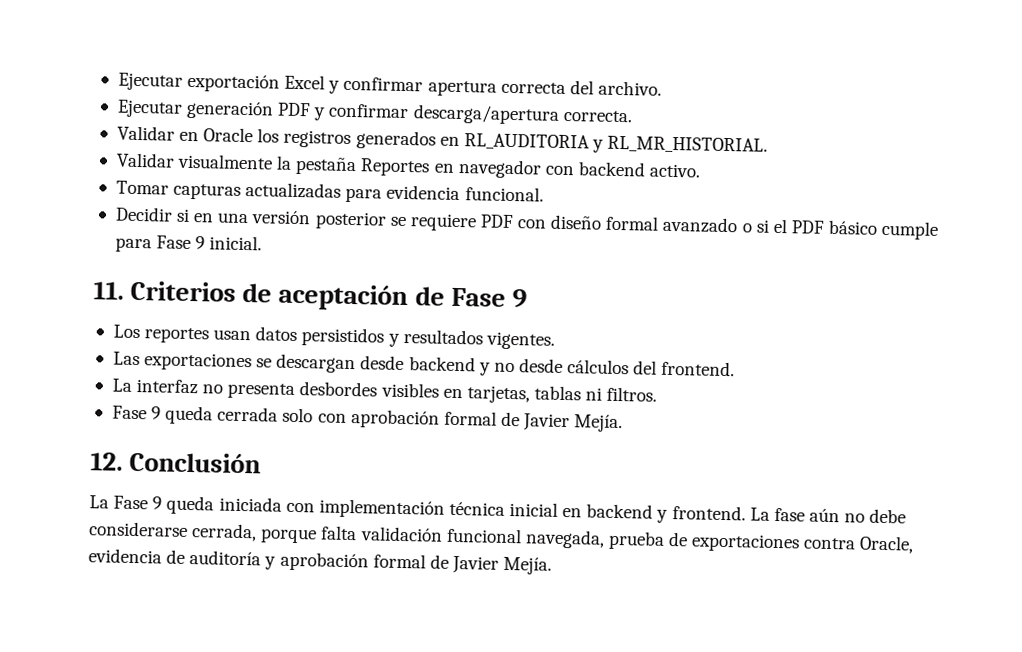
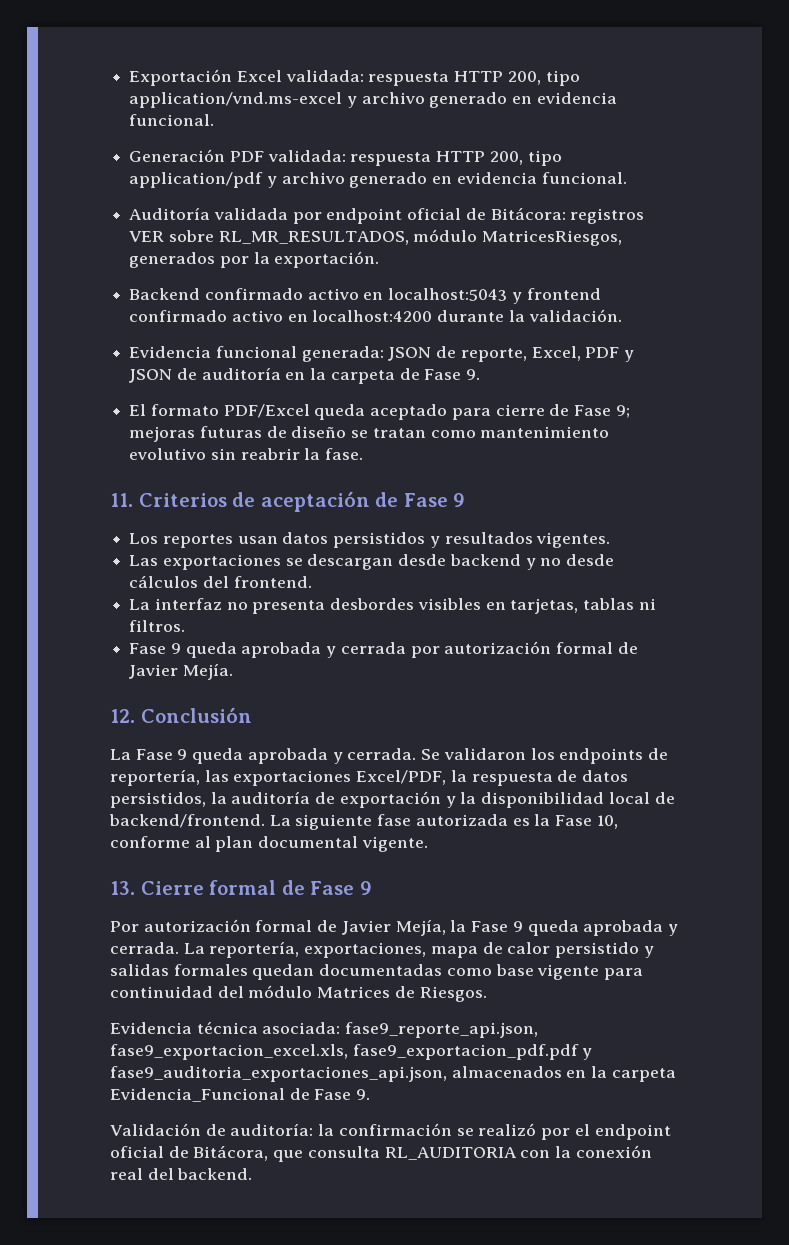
[117,72,662,97] [116,99,633,125] [116,125,769,154] [115,152,702,179] [115,180,544,203] [114,206,940,240] [114,235,263,253] Ejecutar exportación Excel y confirmar apertura correcta del archivo. // Ejecutar generación PDF y confirmar descarga/apertura correcta. // Validar en Oracle los registros generados en RL_AUDITORIA y RL_MR_HISTORIAL. // Validar visualmente la pestaña Reportes en navegador con backend activo. // Tomar capturas actualizadas para evidencia funcional. // Decidir si en una versión posterior se requiere PDF con diseño formal avanzado o si el PDF básico cumple para Fase 9 inicial. -> [129,69,580,86] [129,92,617,108] [129,114,215,126] [129,149,562,166] [129,172,627,188] [129,207,645,224] [129,229,623,246] [129,251,380,268] [129,288,601,304] [129,309,622,322] [129,346,635,362] [129,367,481,384] [129,404,630,420] [129,426,610,442] [129,448,364,460] Exportación Excel validada: respuesta HTTP 200, tipo application/vnd.ms-excel y archivo generado en evidencia funcional. // Generación PDF validada: respuesta HTTP 200, tipo application/pdf y archivo generado en evidencia funcional. // Auditoría validada por endpoint oficial de Bitácora: registros VER sobre RL_MR_RESULTADOS, módulo MatricesRiesgos, generados por la exportación. // Backend confirmado activo en localhost:5043 y frontend confirmado activo en localhost:4200 durante la validación. // Evidencia funcional generada: JSON de reporte, Excel, PDF y JSON de auditoría en la carpeta de Fase 9. // El formato PDF/Excel queda aceptado para cierre de Fase 9; mejoras futuras de diseño se tratan como mantenimiento evolutivo sin reabrir la fase.
[217,406,440,429] cerrada solo con aprobación -> [241,641,552,658] aprobada y cerrada por autorización
[218,496,907,524] [89,521,915,554] [88,548,553,575] iniciada con implementación técnica inicial en backend y frontend. La fase aún no debe considerarse cerrada, porque falta validación funcional navegada, prueba de exportaciones contra Oracle, evidencia de auditoría y aprobación formal de Javier Mejía. -> [247,748,668,764] [110,769,629,786] [110,791,675,808] [109,814,618,830] [110,836,428,852] [110,880,372,895] [110,919,678,936] [110,941,654,958] [110,964,644,980] [110,985,487,1002] [110,1021,539,1038] [110,1044,593,1060] [110,1066,676,1082] [110,1088,371,1102] [110,1123,671,1140] [110,1145,652,1162] [110,1168,253,1180] aprobada y cerrada. Se validaron los endpoints de reportería, las exportaciones Excel/PDF, la respuesta de datos persistidos, la auditoría de exportación y la disponibilidad local de backend/frontend. La siguiente fase autorizada es la Fase 10, conforme al plan documental vigente. // 13. Cierre formal de Fase 9 // Por autorización formal de Javier Mejía, la Fase 9 queda aprobada y cerrada. La reportería, exportaciones, mapa de calor persistido y salidas formales quedan documentadas como base vigente para continuidad del módulo Matrices de Riesgos. // Evidencia técnica asociada: fase9_reporte_api.json, fase9_exportacion_excel.xls, fase9_exportacion_pdf.pdf y fase9_auditoria_exportaciones_api.json, almacenados en la carpeta Evidencia_Funcional de Fase 9. // Validación de auditoría: la confirmación se realizó por el endpoint oficial de Bitácora, que consulta RL_AUDITORIA con la conexión real del backend.

